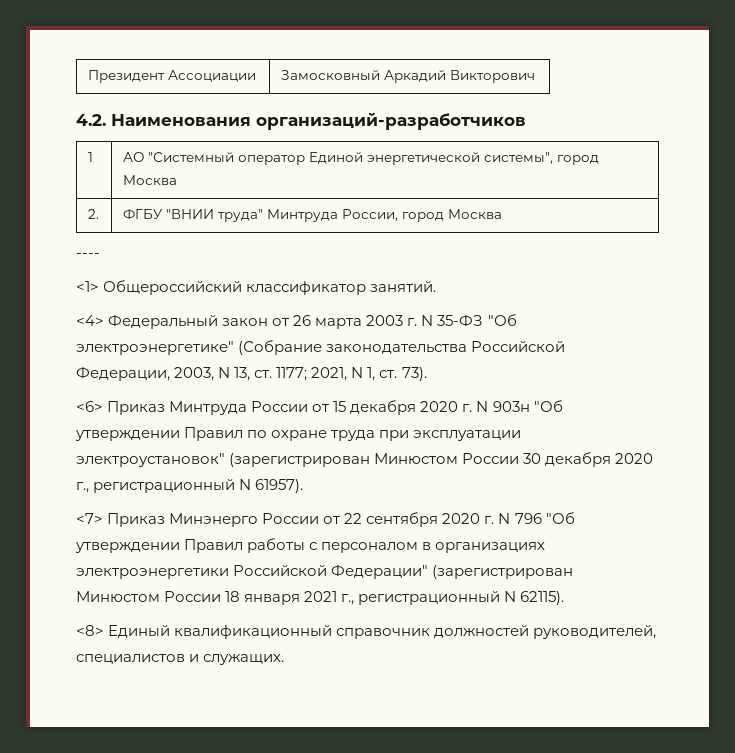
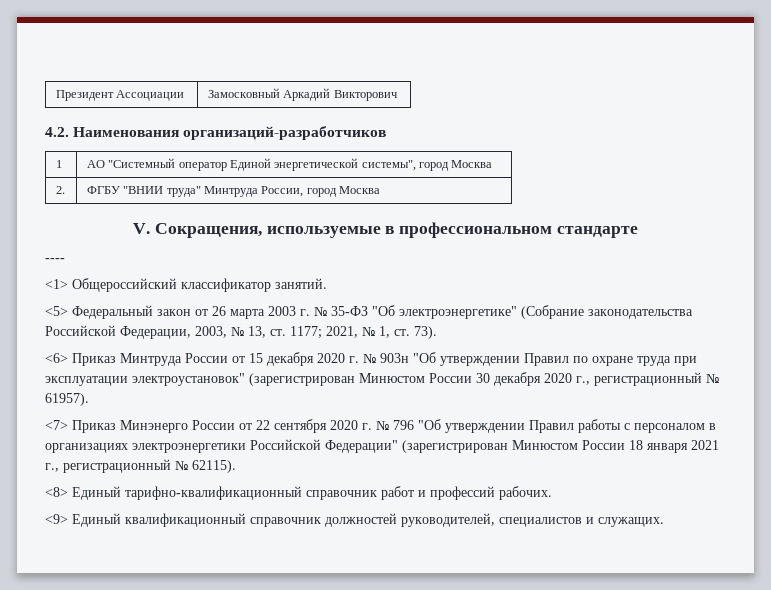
(502, 214) none -> [133,222,638,238] // V. Сокращения, используемые в профессиональном стандарте
[76,315,104,326] <4> -> [45,306,68,316] <5>
[421,315,434,326] N -> [314,307,327,316] №
[218,367,231,378] N -> [231,327,244,336] №
[351,367,364,378] N -> [362,327,375,336] №
[476,401,489,412] N -> [363,354,376,363] №
[239,479,252,490] N -> [706,374,719,383] №
[498,513,511,524] N -> [376,421,389,430] №
[504,591,517,602] N -> [175,461,188,470] №
(171, 631) none -> [125,486,552,500] [45,513,121,527] тарифно-квалификационный справочник работ и профессий рабочих. // <9> Единый

